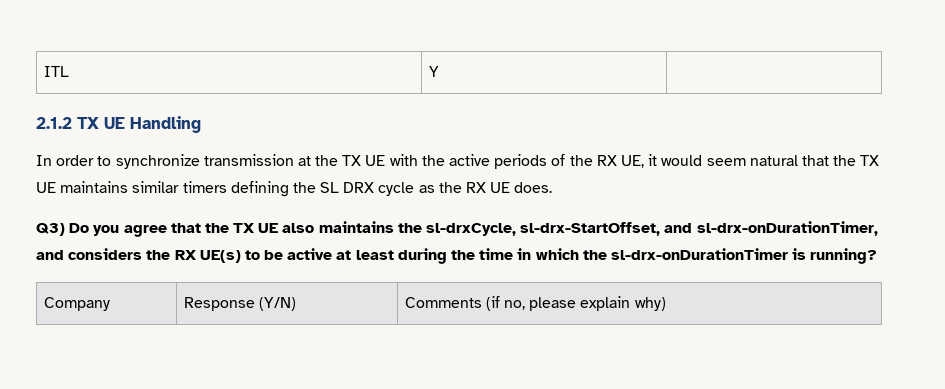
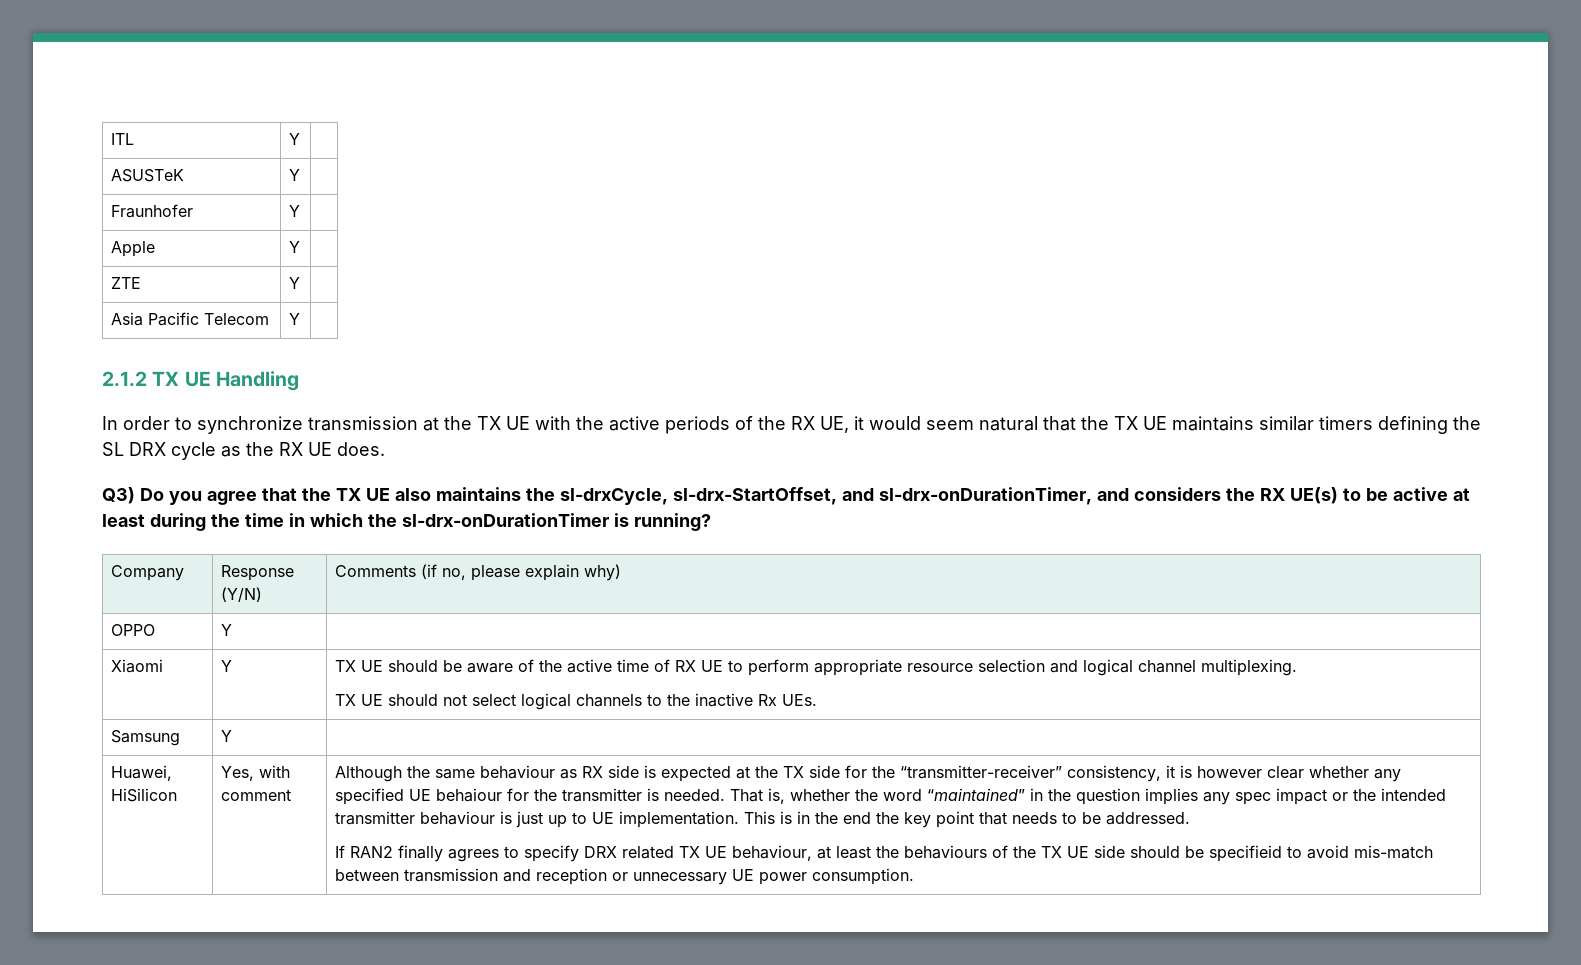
(439, 71) none -> [111,169,185,182] [289,169,301,181] [111,204,194,218] [289,205,301,217] [111,241,156,257] [289,241,301,253] [111,277,142,289] [289,277,301,289] [111,312,270,326] [289,313,301,325] // ASUSTeK | Y | // Fraunhofer | Y | // Apple | Y | // ZTE | Y | // Asia Pacific Telecom | Y |
(666, 304) none -> [111,624,156,636] [221,624,233,636] [111,659,164,673] [221,660,233,672] [335,659,1298,676] [335,693,818,710] [111,730,181,746] [221,730,233,742] [111,765,173,781] [111,788,178,802] [221,765,291,781] [221,789,292,801] [335,765,1402,782] [335,788,1447,805] [335,811,1191,828] [335,845,1434,862] [335,868,915,885] // OPPO | Y | // Xiaomi | Y | TX UE should be aware of the active time of RX UE to perform appropriate resource selection and logical channel multiplexing. // TX UE should not select logical channels to the inactive Rx UEs. // Samsung | Y | // Huawei, HiSilicon | Yes, with comment | Although the same behaviour as RX side is expected at the TX side for the “transmitter-receiver” consistency, it is however clear whether any specified UE behaiour for the transmitter is needed. That is, whether the word “maintained” in the question implies any spec impact or the intended transmitter behaviour is just up to UE implementation. This is in the end the key point that needs to be addressed. // If RAN2 finally agrees to specify DRX related TX UE behaviour, at least the behaviours of the TX UE side should be specifieid to avoid mis-match between transmission and reception or unnecessary UE power consumption.

